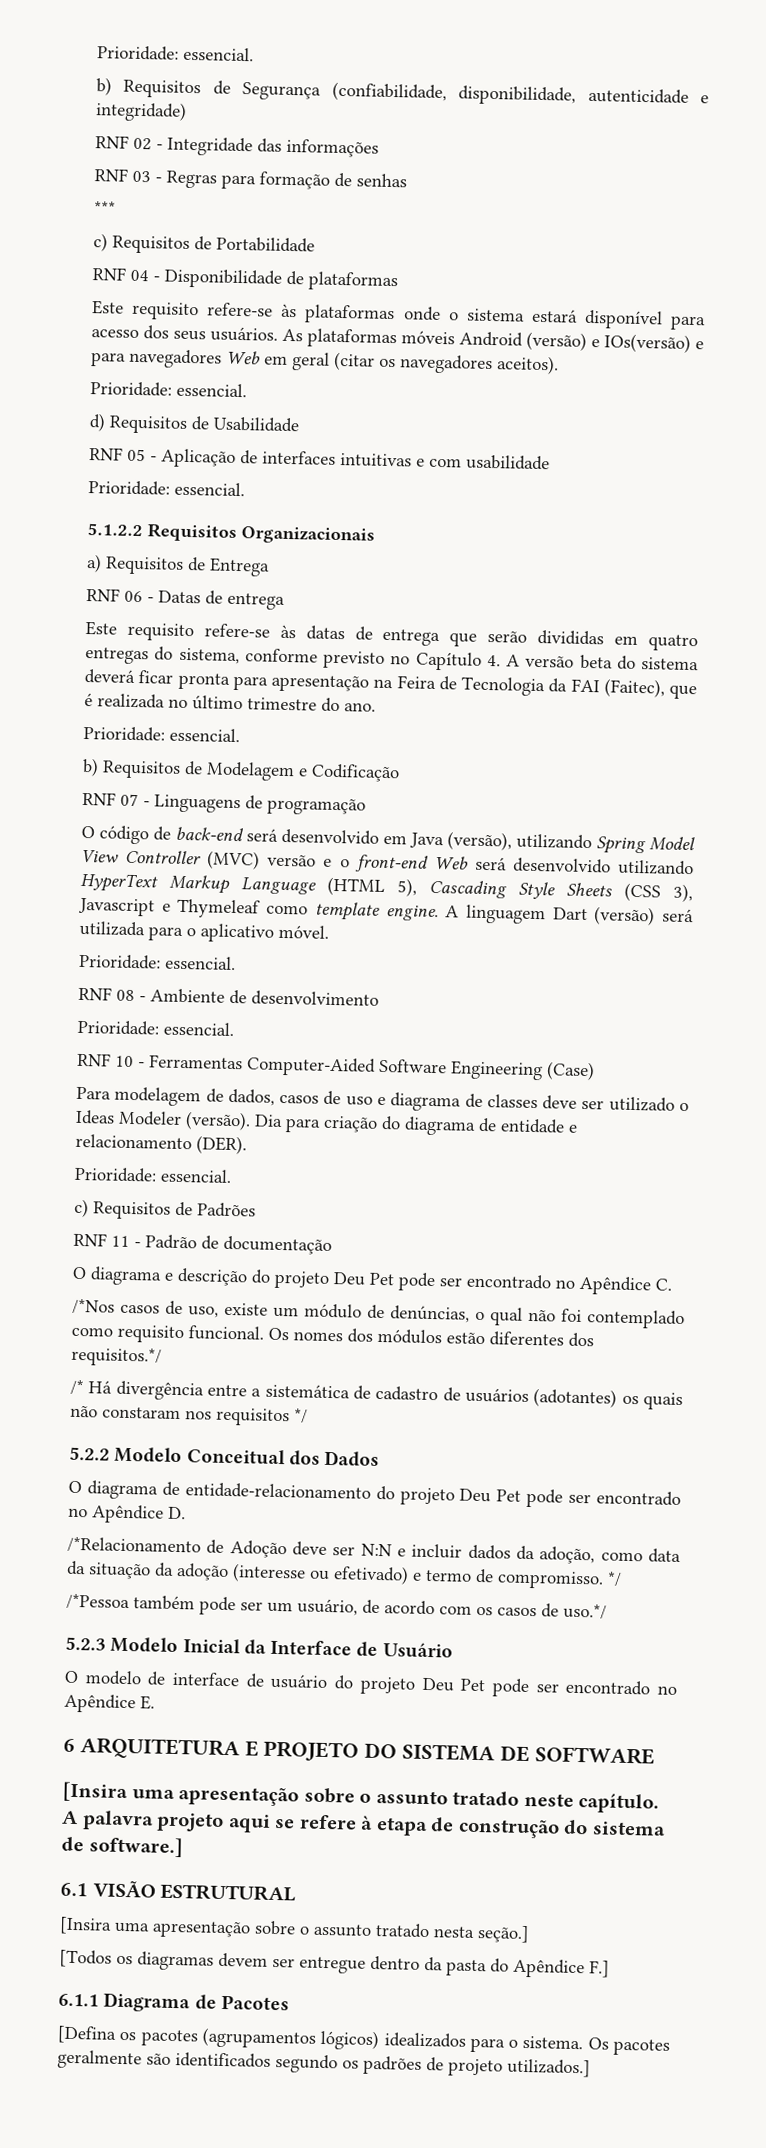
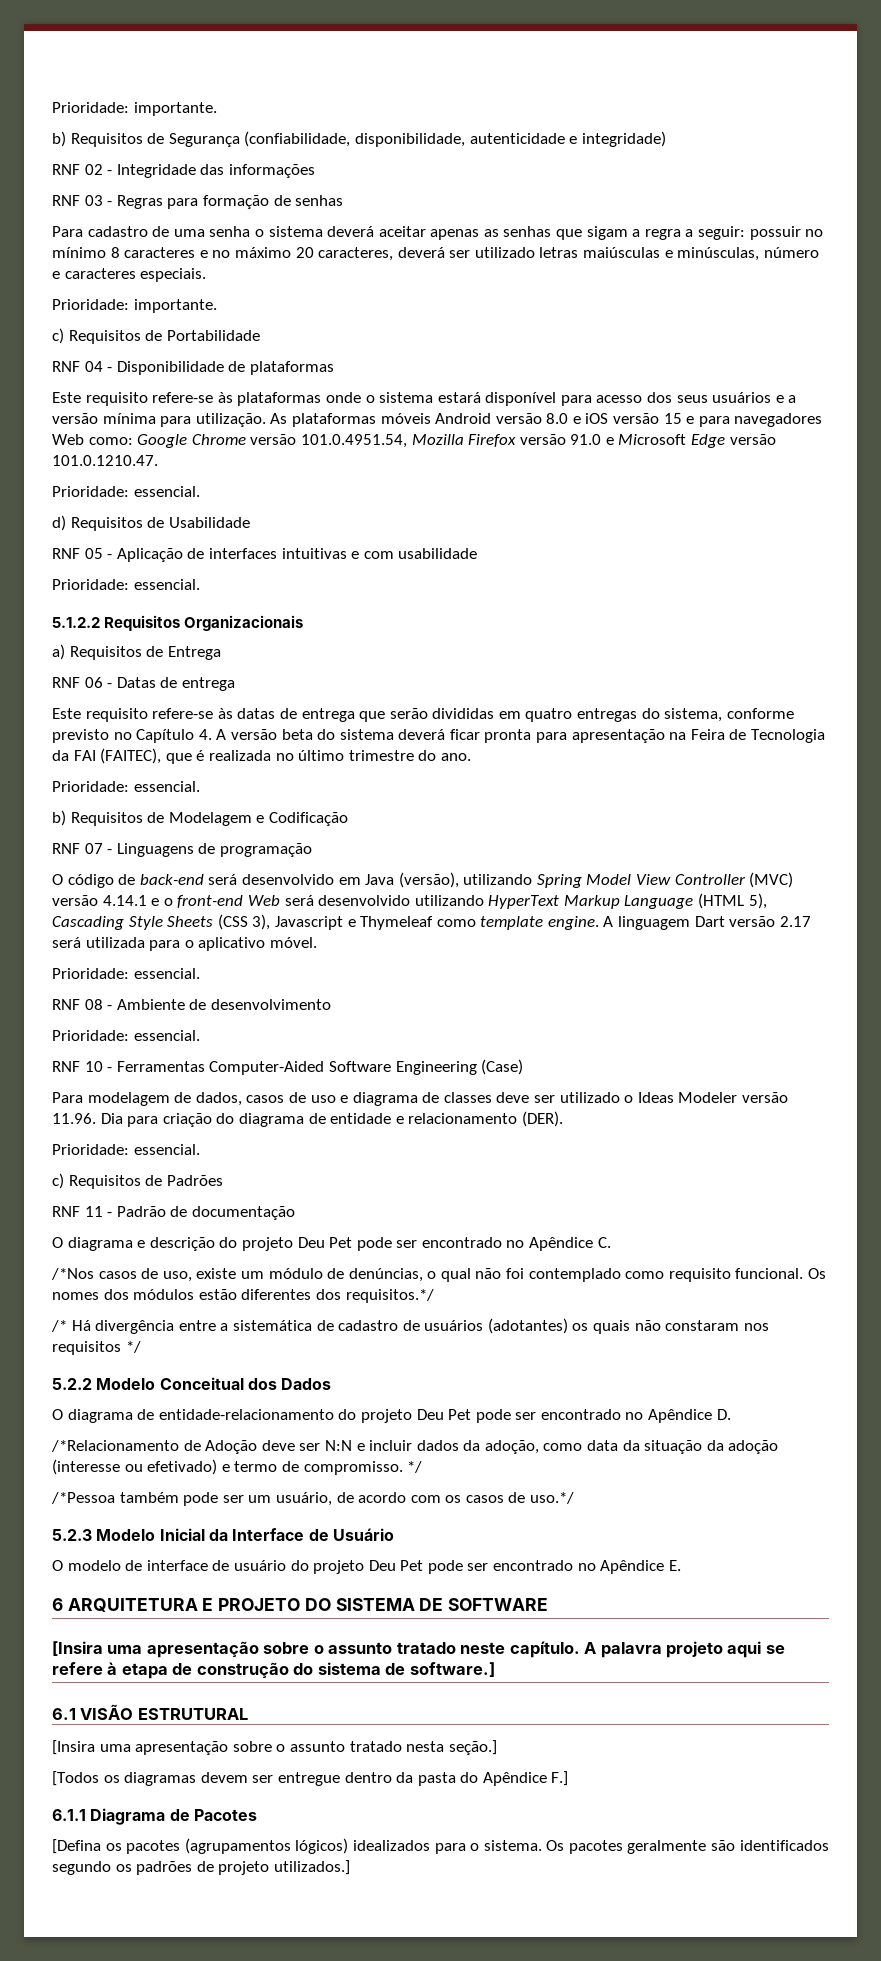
[97,45,254,62] Prioridade: essencial. -> [52,102,217,116] Prioridade: importante.
[94,201,116,215] *** -> [52,226,824,240] [52,247,819,261] [52,268,207,282] [52,299,217,313] Para cadastro de uma senha o sistema deverá aceitar apenas as senhas que sigam a regra a seguir: possuir no mínimo 8 caracteres e no máximo 20 caracteres, deverá ser utilizado letras maiúsculas e minúsculas, número e caracteres especiais. // Prioridade: importante.
[210,326,704,353] [91,348,559,375] usuários. As plataformas móveis Android (versão) e IOs(versão) e para navegadores Web em geral (citar os navegadores aceitos). -> [712,392,797,403] [52,413,823,427] [52,434,776,448] [52,455,158,466] usuários e a versão mínima para utilização. As plataformas móveis Android versão 8.0 e iOS versão 15 e para navegadores Web como: Google Chrome versão 101.0.4951.54, Mozilla Firefox versão 91.0 e Microsoft Edge versão 101.0.1210.47.
[603,678,665,698] (Faitec), -> [100,748,162,764] (FAITEC),
(317, 860) none -> [102,895,147,906] 4.14.1
[594,906,656,926] (versão) -> [729,916,811,927] versão 2.17
[185,1111,251,1131] (versão). -> [742,1092,789,1103] [52,1113,96,1124] versão 11.96.

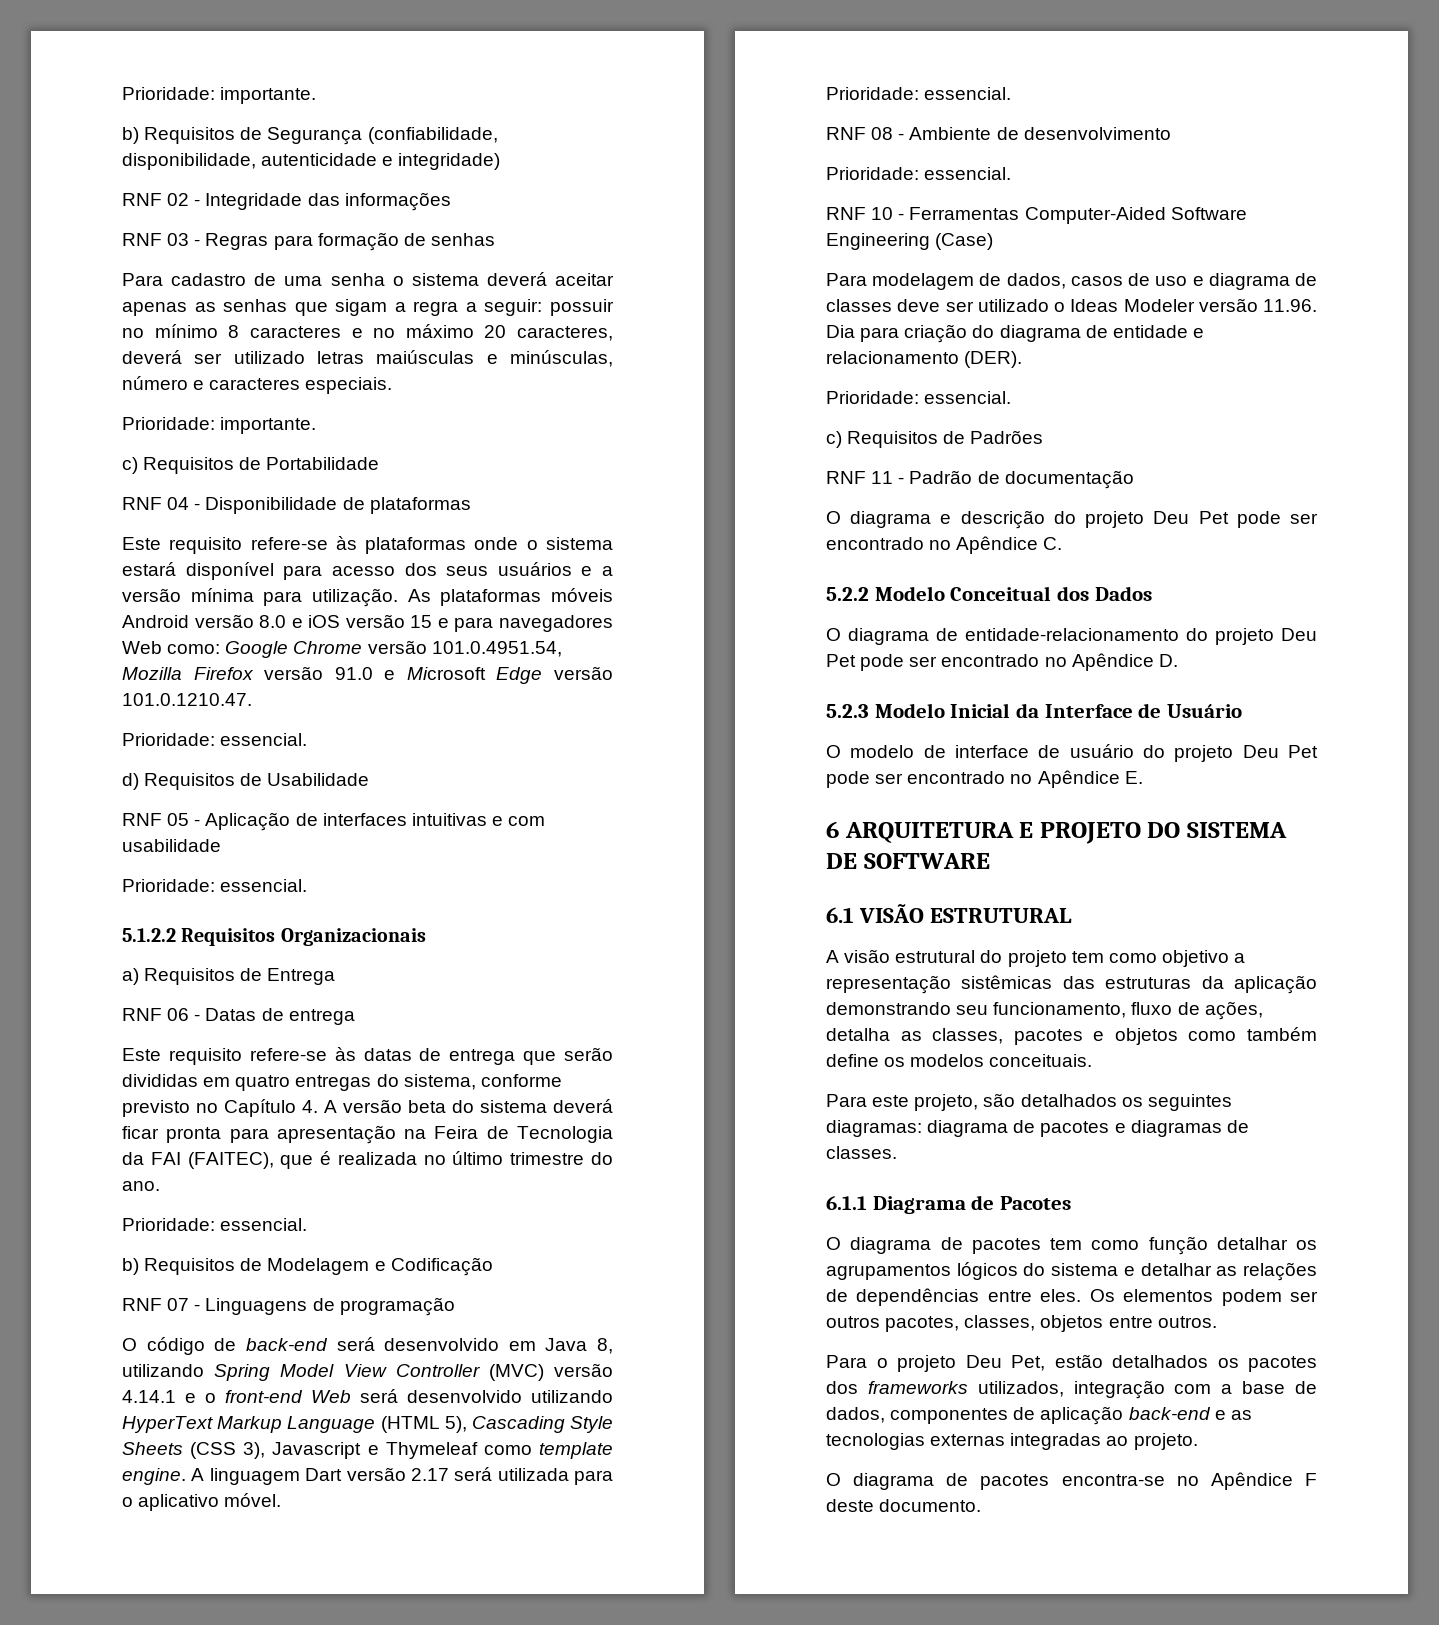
[398,872,459,888] (versão), -> [597,1338,613,1354] 8,
[51,1268,827,1282] [52,1289,434,1303] [51,1318,769,1334] [52,1341,141,1355] // /*Nos casos de uso, existe um módulo de denúncias, o qual não foi contemplado como requisito funcional. Os nomes dos módulos estão diferentes dos requisitos.*/ // /* Há divergência entre a sistemática de cadastro de usuários (adotantes) os quais não constaram nos requisitos */ -> (1063, 543) none
[51,1440,779,1454] [52,1459,423,1475] [51,1492,575,1506] // /*Relacionamento de Adoção deve ser N:N e incluir dados da adoção, como data da situação da adoção (interesse ou efetivado) e termo de compromisso. */ // /*Pessoa também pode ser um usuário, de acordo com os casos de uso.*/ -> (1178, 660) none
[52,1641,785,1658] [52,1662,495,1679] [52,1704,248,1720] [52,1740,497,1755] [52,1771,569,1786] [52,1808,257,1825] [52,1838,829,1854] [52,1860,350,1875] [Insira uma apresentação sobre o assunto tratado neste capítulo. A palavra projeto aqui se refere à etapa de construção do sistema de software.] // 6.1 VISÃO ESTRUTURAL // [Insira uma apresentação sobre o assunto tratado nesta seção.] // [Todos os diagramas devem ser entregue dentro da pasta do Apêndice F.] // 6.1.1 Diagrama de Pacotes // [Defina os pacotes (agrupamentos lógicos) idealizados para o sistema. Os pacotes geralmente são identificados segundo os padrões de projeto utilizados.] -> [826,904,1073,923] [826,949,1246,967] [826,975,1317,994] [826,1001,1263,1020] [826,1027,1317,1045] [826,1054,1093,1067] [826,1093,1232,1111] [826,1120,1249,1137] [826,1146,897,1159] [826,1195,1072,1214] [826,1236,1317,1255] [826,1262,1317,1281] [826,1288,1318,1306] [826,1315,1217,1332] [826,1354,1317,1372] [826,1380,1317,1399] [826,1406,1252,1425] [826,1433,1198,1450] [826,1472,1317,1490] [826,1499,982,1512] 6.1 VISÃO ESTRUTURAL // A visão estrutural do projeto tem como objetivo a representação sistêmicas das estruturas da aplicação demonstrando seu funcionamento, fluxo de ações, detalha as classes, pacotes e objetos como também define os modelos conceituais. // Para este projeto, são detalhados os seguintes diagramas: diagrama de pacotes e diagramas de classes. // 6.1.1 Diagrama de Pacotes // O diagrama de pacotes tem como função detalhar os agrupamentos lógicos do sistema e detalhar as relações de dependências entre eles. Os elementos podem ser outros pacotes, classes, objetos entre outros. // Para o projeto Deu Pet, estão detalhados os pacotes dos frameworks utilizados, integração com a base de dados, componentes de aplicação back-end e as tecnologias externas integradas ao projeto. // O diagrama de pacotes encontra-se no Apêndice F deste documento.

